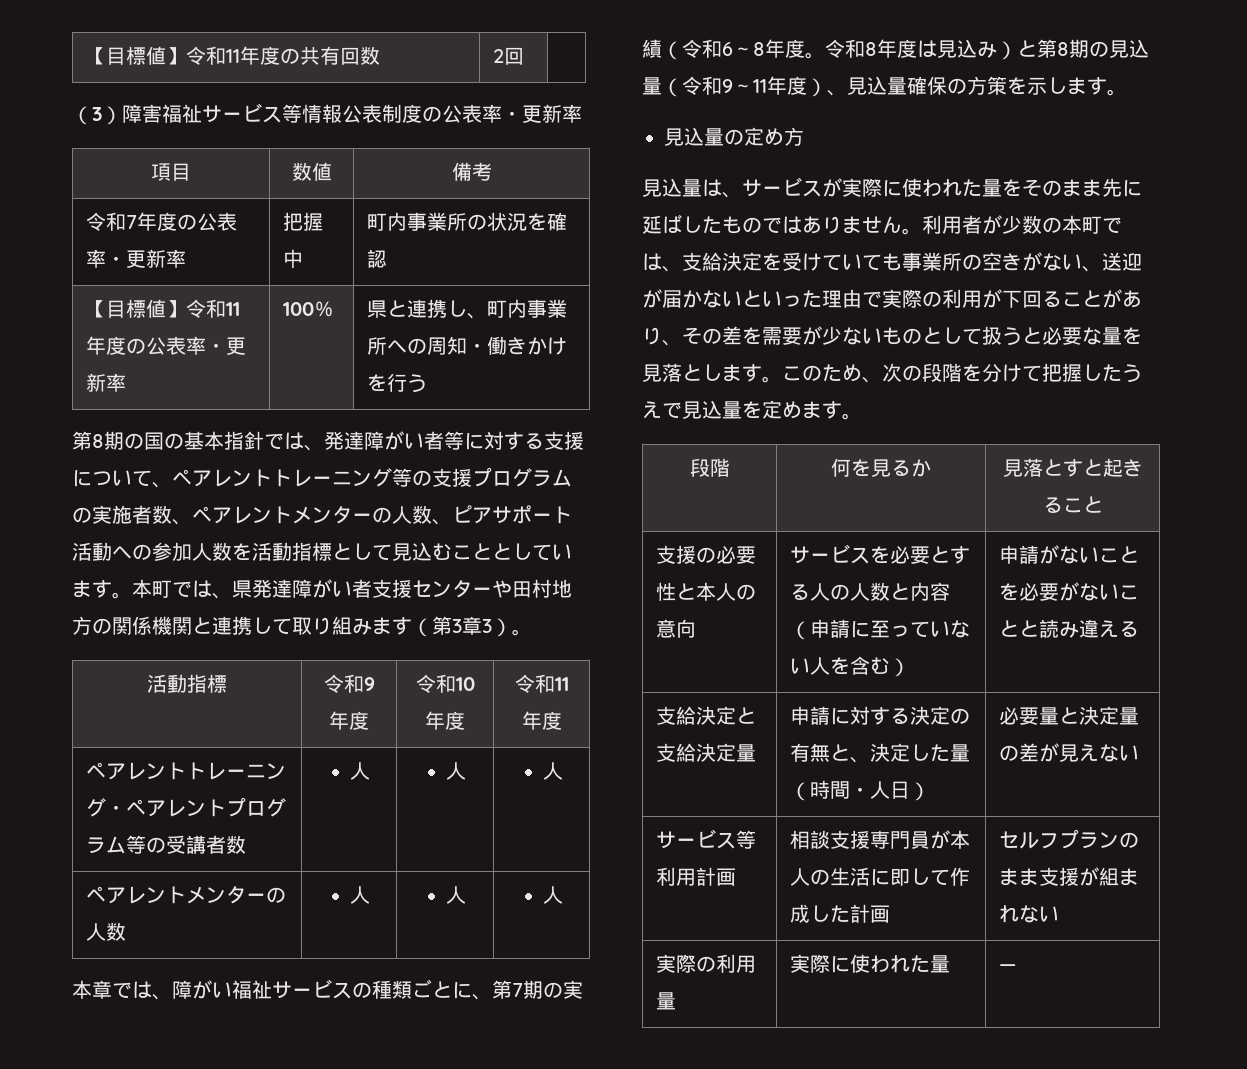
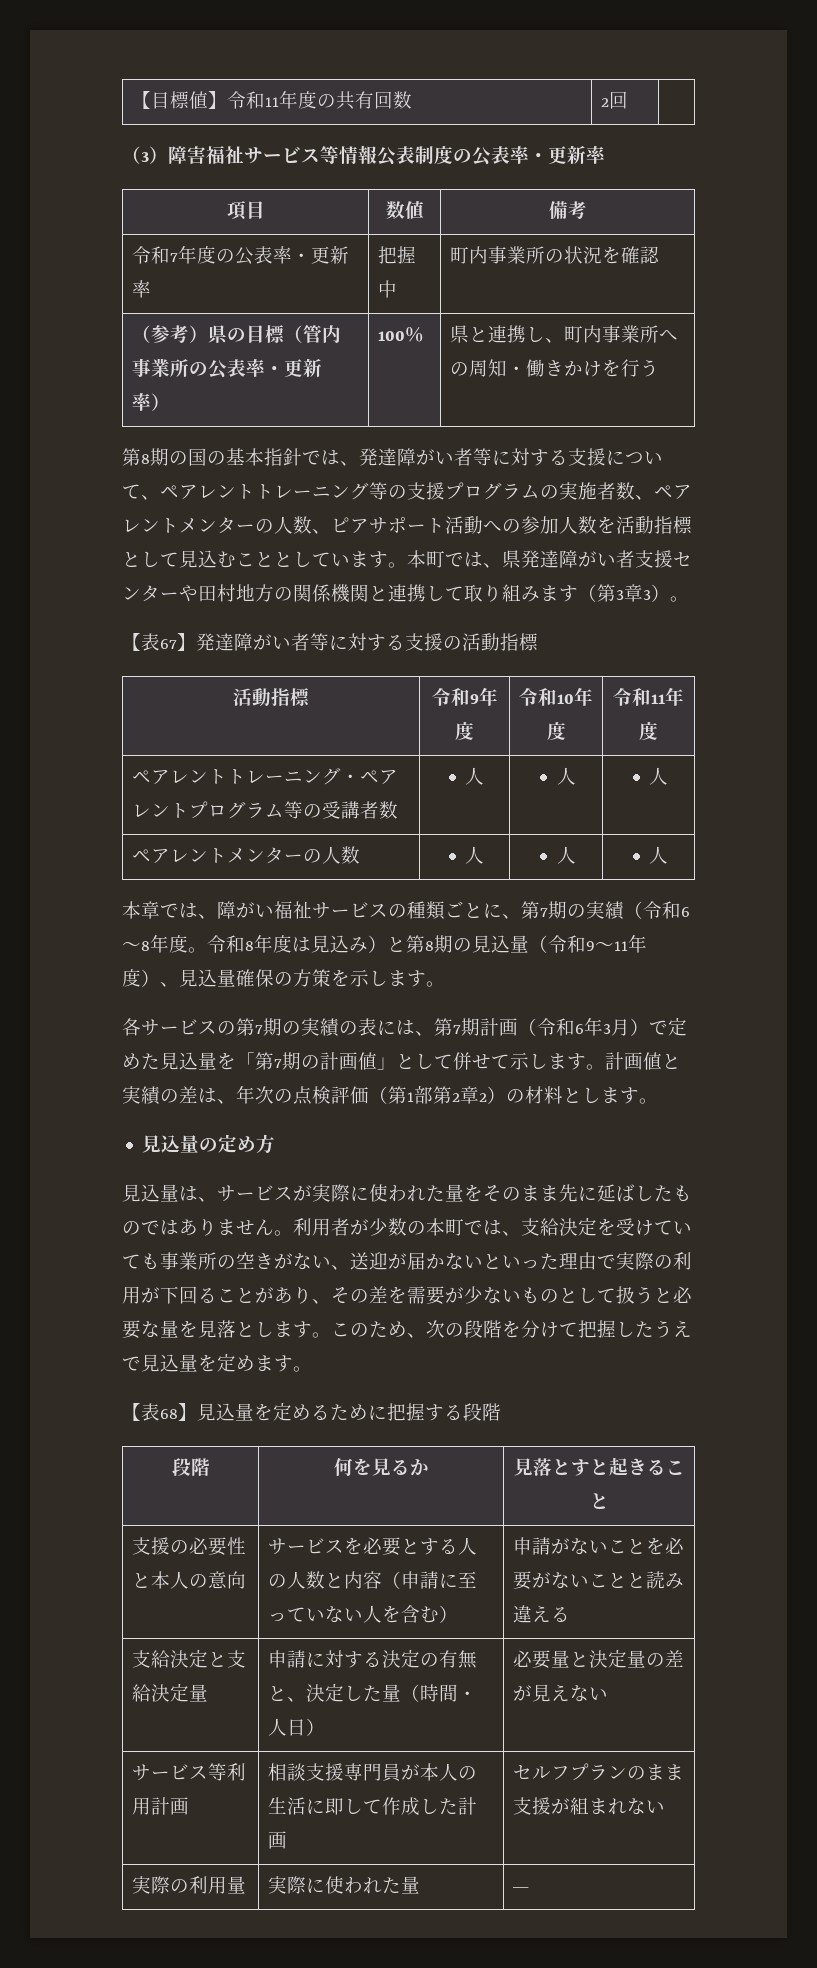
[86,299,241,318] [86,336,247,355] [86,373,127,392] 【目標値】令和11年度の公表率・更新率 -> [131,325,341,344] [131,358,322,379] [131,393,170,411] （参考）県の目標（管内事業所の公表率・更新率）
(532, 632) none -> [122,633,538,651] // 【表67】発達障がい者等に対する支援の活動指標
(1127, 92) none -> [122,1017,687,1037] [122,1052,681,1070] [122,1085,658,1105] // 各サービスの第7期の実績の表には、第7期計画（令和6年3月）で定めた見込量を「第7期の計画値」として併せて示します。計画値と実績の差は、年次の点検評価（第1部第2章2）の材料とします。
(862, 416) none -> [122,1402,501,1421] // 【表68】見込量を定めるために把握する段階

